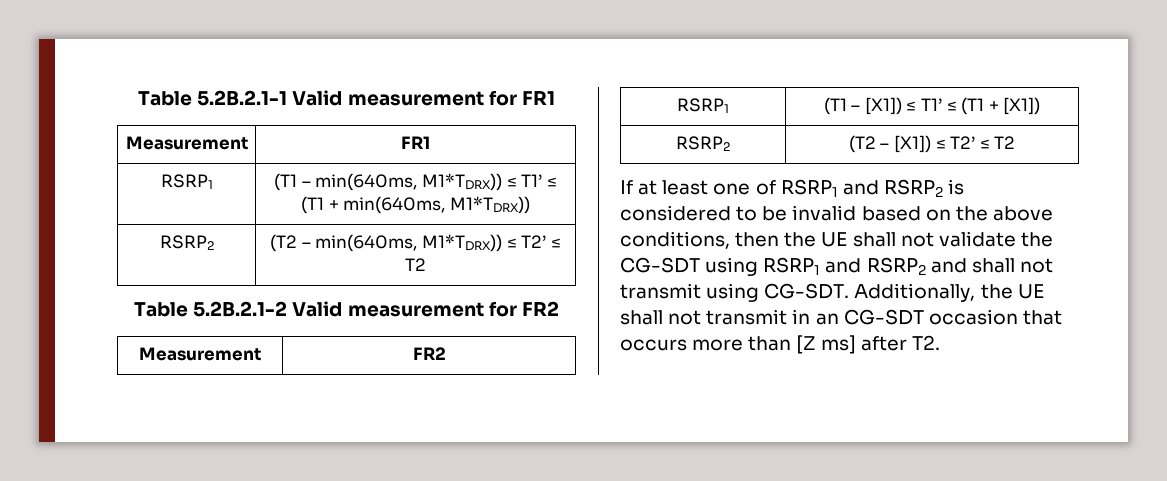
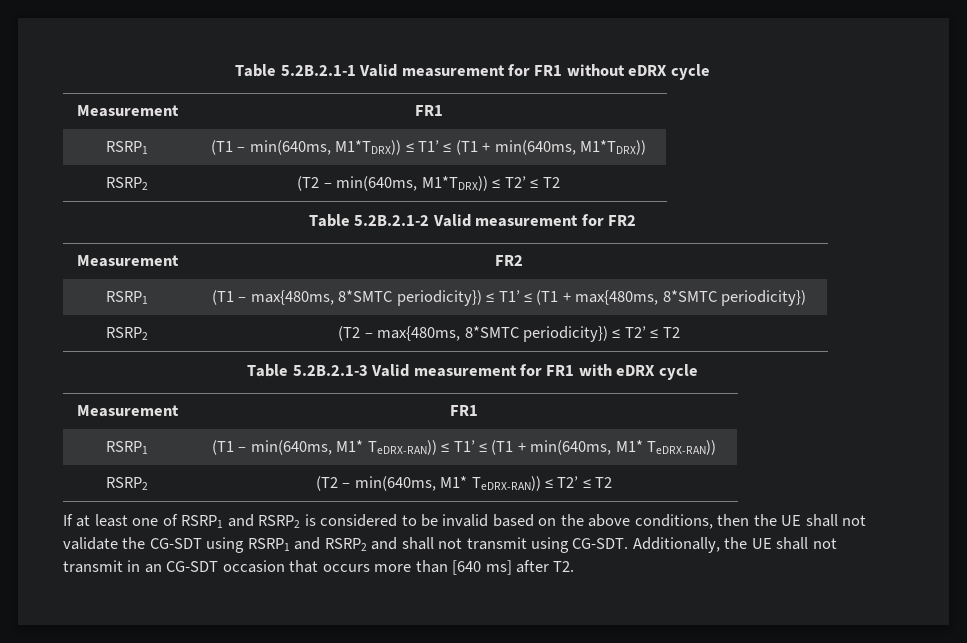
(555, 98) none -> [566,64,710,80] without eDRX cycle
[864,97,1041,115] [676,136,730,151] [848,135,931,153] [X1]) ≤ T1’ ≤ (T1 + [X1]) // RSRP2 | (T2 – [X1]) -> [250,290,807,306] [106,327,148,340] [338,326,680,342] [247,364,698,380] [76,405,179,417] [450,405,478,416] [106,441,148,454] [211,440,717,455] [106,477,148,490] [315,476,541,491] max{480ms, 8*SMTC periodicity}) ≤ T1’ ≤ (T1 + max{480ms, 8*SMTC periodicity}) // RSRP2 | (T2 – max{480ms, 8*SMTC periodicity}) ≤ T2’ ≤ T2 // Table 5.2B.2.1-3 Valid measurement for FR1 with eDRX cycle // Measurement | FR1 // RSRP1 | (T1 – min(640ms, M1* TeDRX-RAN)) ≤ T1’ ≤ (T1 + min(640ms, M1* TeDRX-RAN)) // RSRP2 | (T2 – min(640ms, M1* TeDRX-RAN))
[796,335,816,354] [Z -> [452,560,482,575] [640

